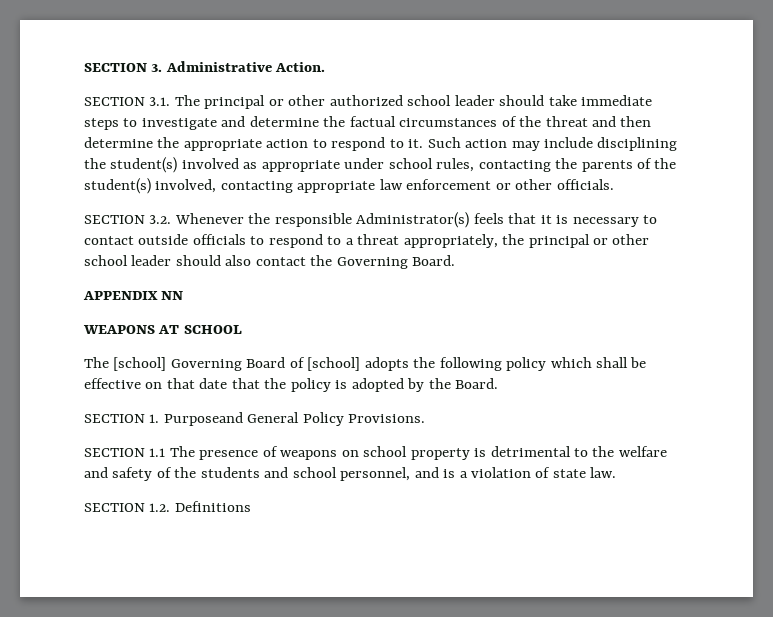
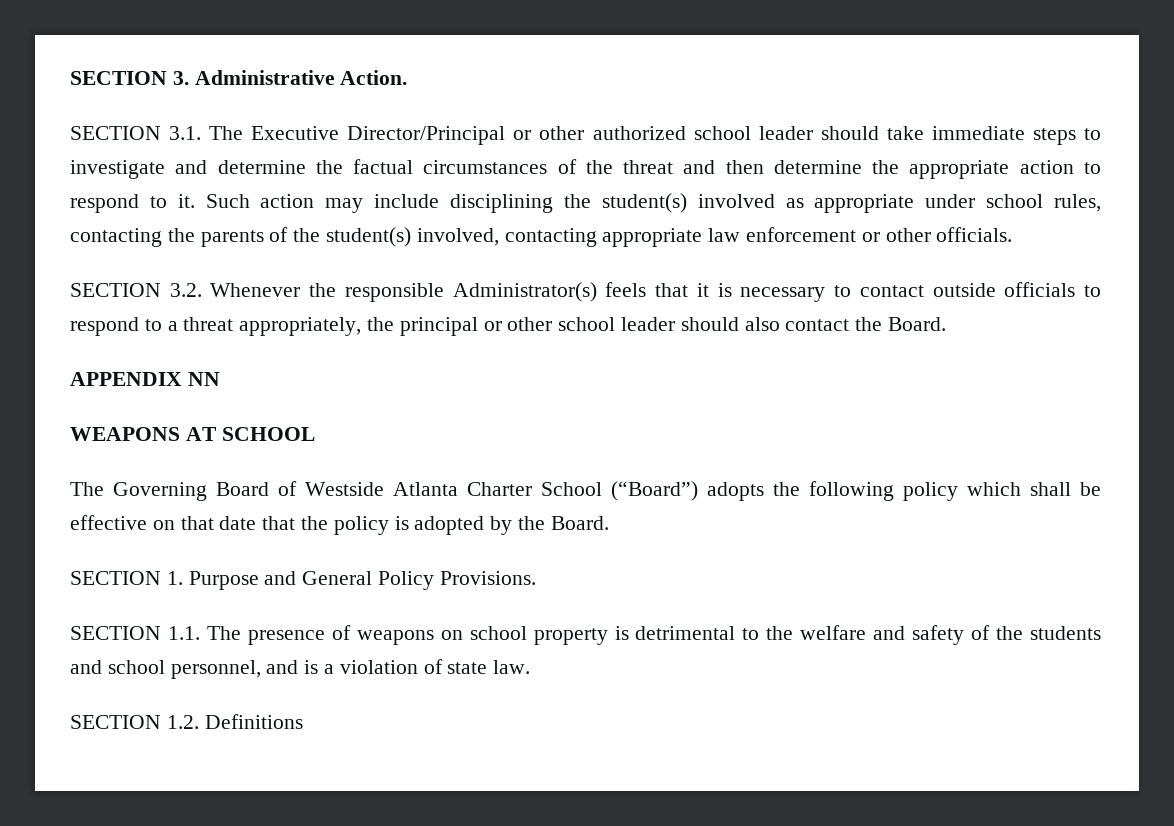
[204,95,266,109] principal -> [251,126,506,145] Executive Director/Principal
[336,257,408,269] Governing -> (883, 324) none
[113,357,167,371] [school] -> (104, 489) none
[307,357,361,371] [school] -> [305,481,698,501] Westside Atlanta Charter School (“Board”)
[163,412,243,426] Purposeand -> [188,571,297,590] Purpose and
[149,448,166,457] 1.1 -> [167,626,200,640] 1.1.

